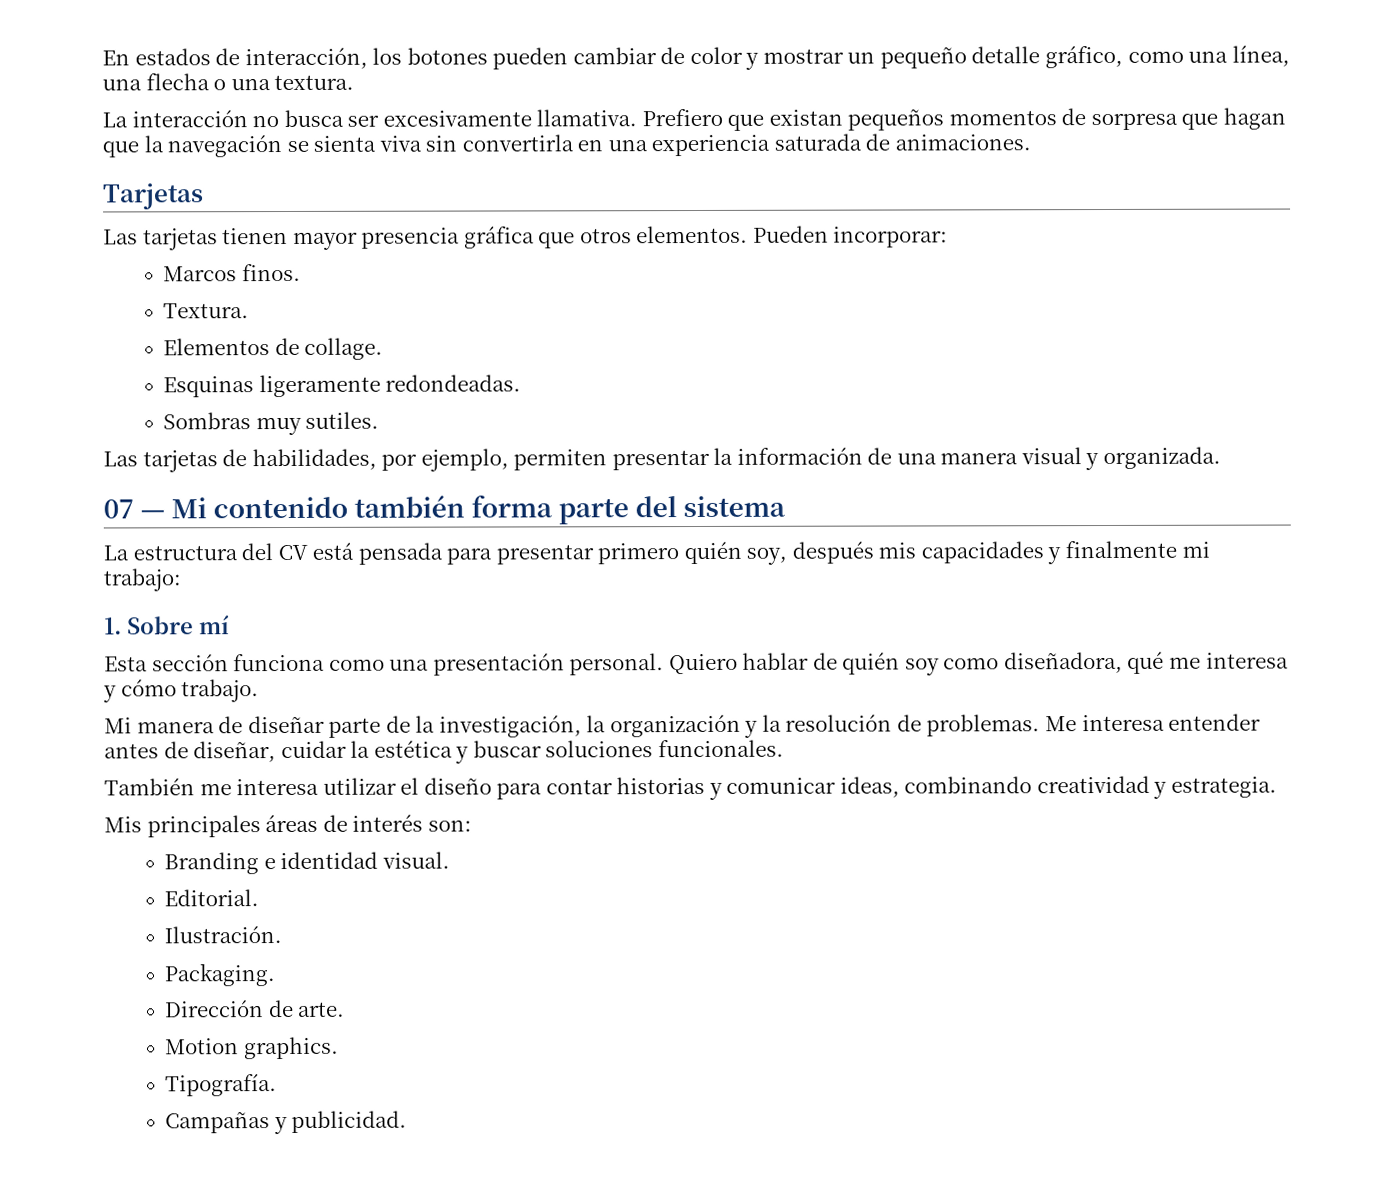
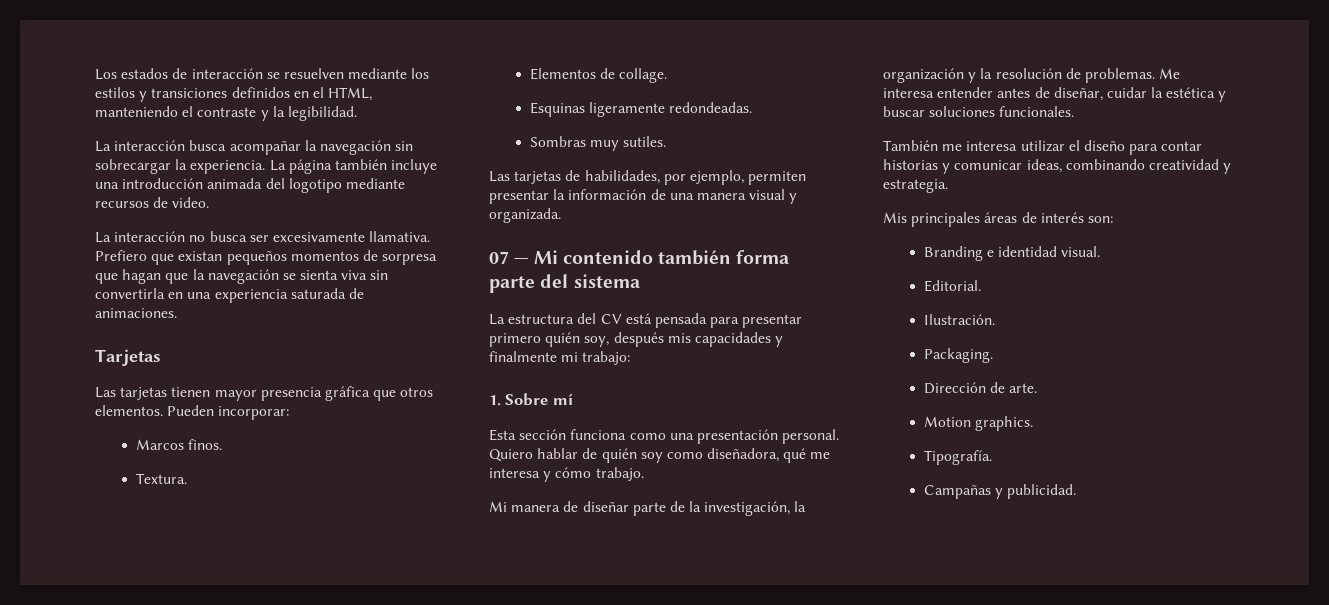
[102,50,130,66] En -> [95,69,117,80] Los
[244,45,1290,70] [102,73,355,91] interacción, los botones pueden cambiar de color y mostrar un pequeño detalle gráfico, como una línea, una flecha o una textura. -> [191,68,430,79] [95,87,373,102] [95,106,357,121] [95,140,414,155] [95,159,438,174] [95,178,405,193] [95,197,210,208] interacción se resuelven mediante los estilos y transiciones definidos en el HTML, manteniendo el contraste y la legibilidad. // La interacción busca acompañar la navegación sin sobrecargar la experiencia. La página también incluye una introducción animada del logotipo mediante recursos de video.

